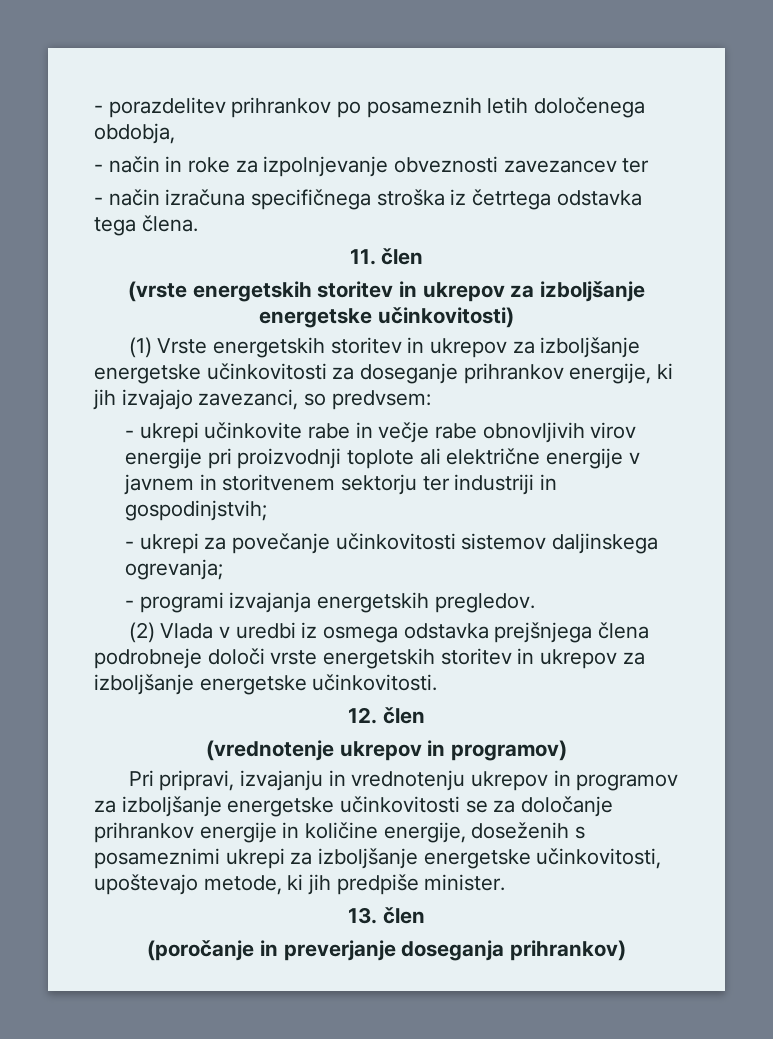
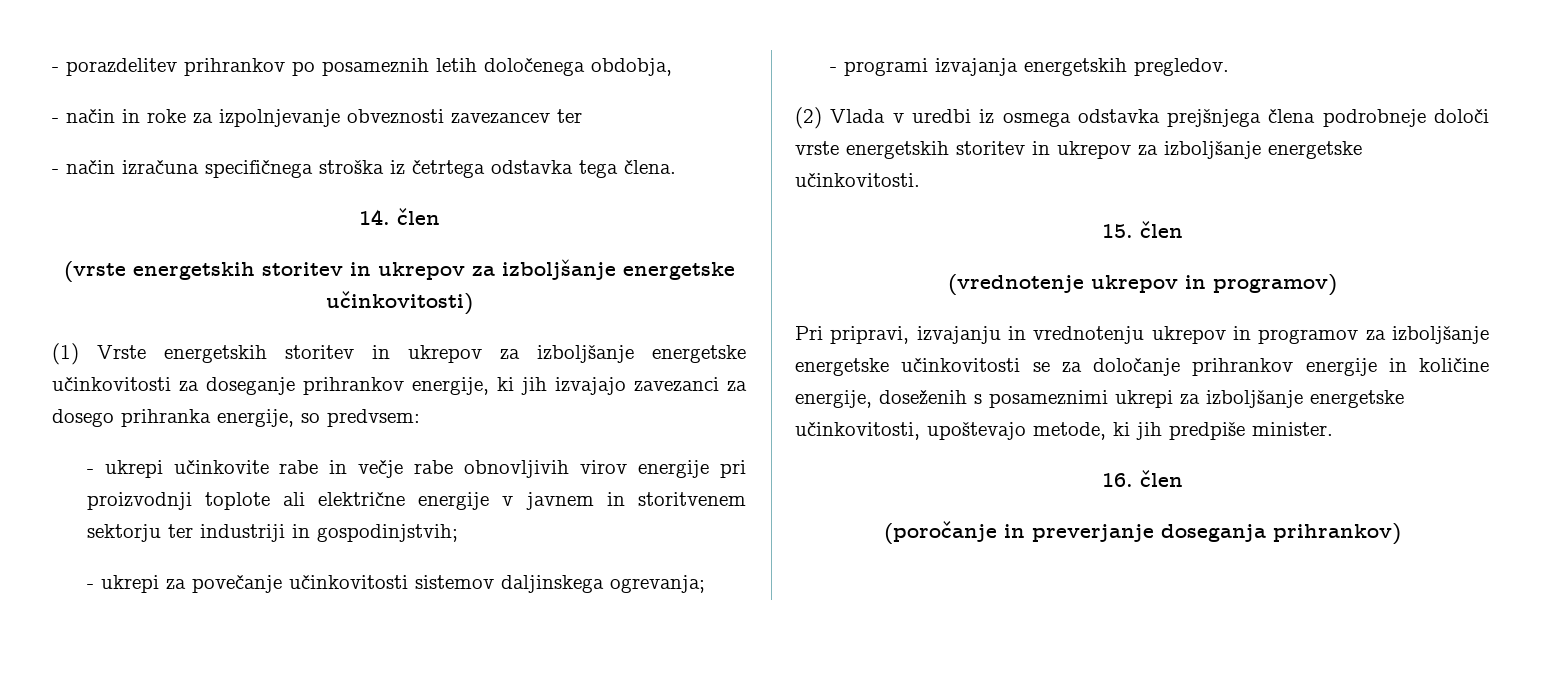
[349,249,376,265] 11. -> [358,209,390,225] 14.
[198,389,299,410] zavezanci, -> [634,377,747,392] [52,409,294,427] zavezanci za dosego prihranka energije,
[348,707,378,724] 12. -> [1101,224,1133,238] 15.
[348,907,378,924] 13. -> [1101,473,1133,487] 16.

